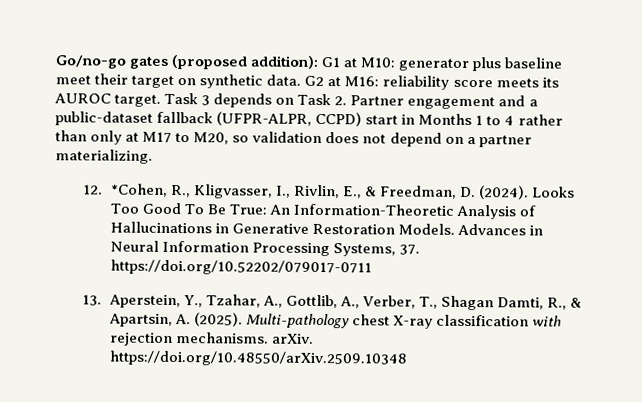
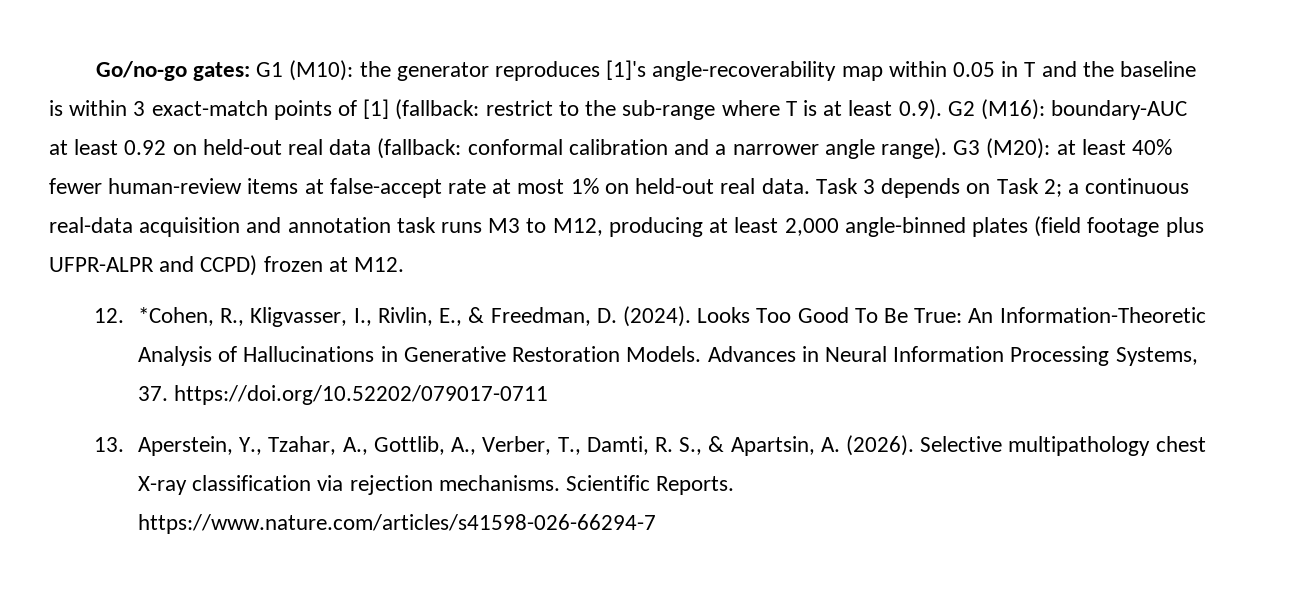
[129,54,563,72] [55,73,559,90] [54,93,162,107] gates (proposed addition): G1 at M10: generator plus baseline meet their target on synthetic data. G2 at M16: reliability score meets its AUROC target. -> [192,60,1197,81] [49,99,1188,120] [49,138,1172,159] [49,178,810,198] gates: G1 (M10): the generator reproduces [1]'s angle-recoverability map within 0.05 in T and the baseline is within 3 exact-match points of [1] (fallback: restrict to the sub-range where T is at least 0.9). G2 (M16): boundary-AUC at least 0.92 on held-out real data (fallback: conformal calibration and a narrower angle range). G3 (M20): at least 40% fewer human-review items at false-accept rate at most 1% on held-out real data.
[334,95,538,110] [55,111,563,127] [55,130,532,148] [55,149,153,164] 2. Partner engagement and a public-dataset fallback (UFPR-ALPR, CCPD) start in Months 1 to 4 rather than only at M17 to M20, so validation does not depend on a partner materializing. -> [1043,178,1190,197] [49,216,1204,237] [49,255,405,276] 2; a continuous real-data acquisition and annotation task runs M3 to M12, producing at least 2,000 angle-binned plates (field footage plus UFPR-ALPR and CCPD) frozen at M12.
[440,295,583,311] [108,312,350,329] Shagan Damti, R., & Apartsin, A. (2025). Multi-pathology -> [586,435,1151,456] Damti, R. S., & Apartsin, A. (2026). Selective multipathology
[531,315,562,327] with -> [317,475,344,491] via
[271,333,314,344] [108,350,407,367] arXiv. https://doi.org/10.48550/arXiv.2509.10348 -> [566,475,735,495] [138,514,657,534] Scientific Reports. https://www.nature.com/articles/s41598-026-66294-7

